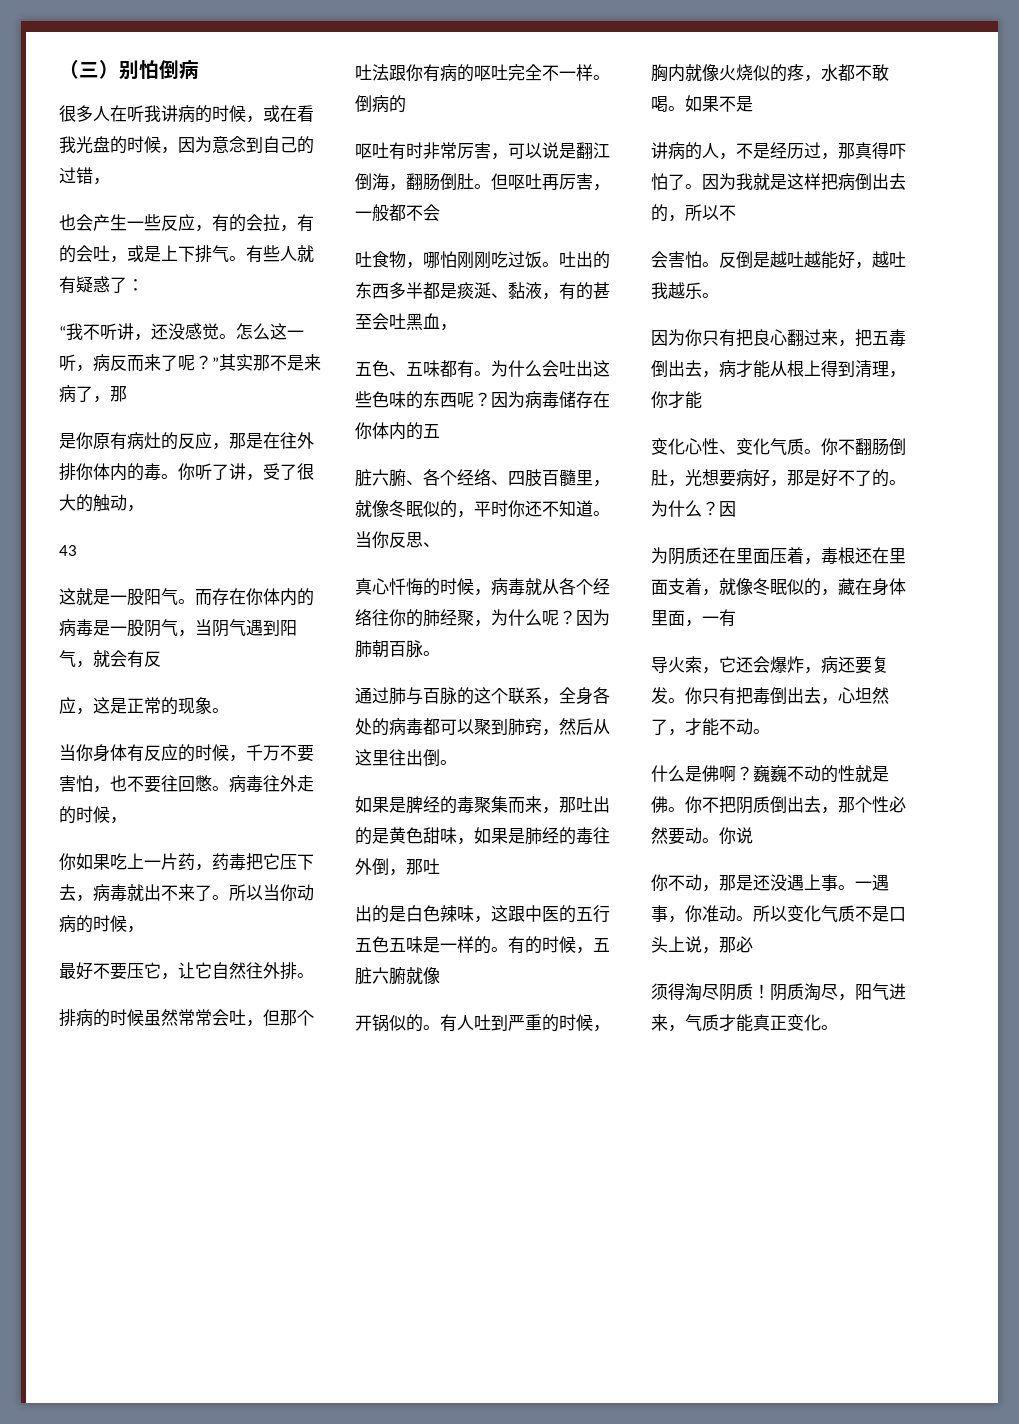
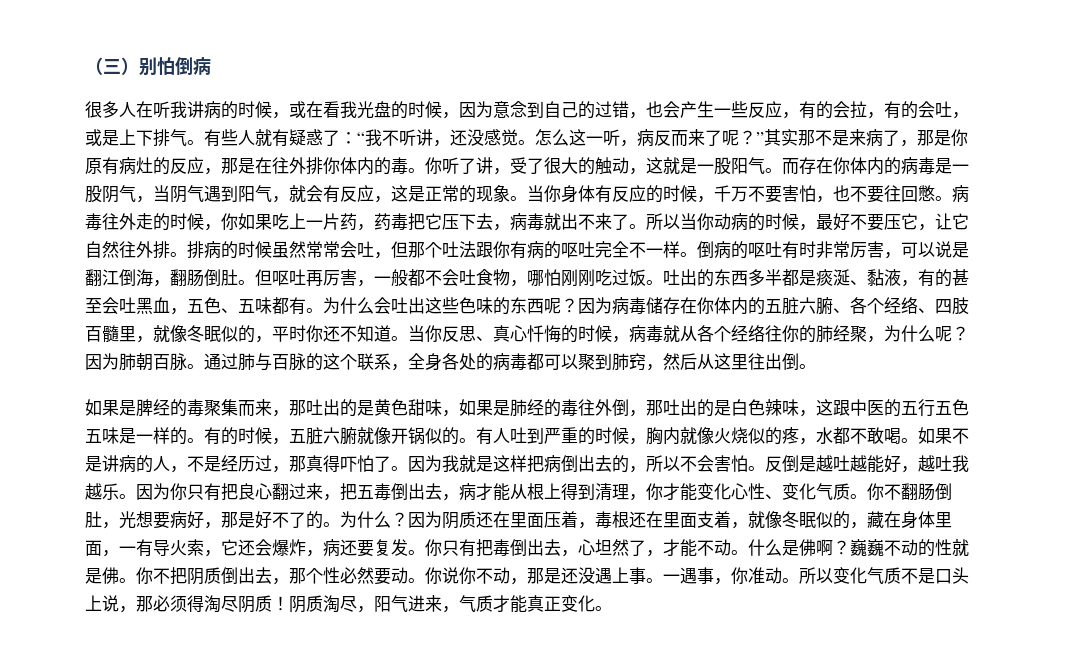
(110, 181) // -> (646, 115) none
(144, 285) // -> (357, 138) none
(127, 393) // -> (934, 137) none
[59,545,77,556] // 43 // -> (646, 171) none
(161, 659) // -> (357, 194) none
(229, 710) // -> (527, 198) none
(127, 820) // -> (221, 227) none
(144, 929) // -> (816, 227) none
(314, 975) // -> (187, 254) none
(406, 104) // -> (748, 250) none
(440, 212) // -> (459, 277) none
(457, 327) // -> (187, 311) none
(440, 431) // -> (782, 306) none
(440, 544) // -> (493, 338) none
(440, 653) // -> (204, 366) none
(440, 866) // -> (680, 407) none
(440, 975) // -> (391, 435) none
(753, 104) // -> (102, 464) none
(736, 213) // -> (697, 464) none
(719, 295) // -> (136, 496) none
(702, 400) // -> (697, 492) none
(736, 509) // -> (425, 520) none
(736, 618) // -> (153, 548) none
(770, 731) // -> (748, 552) none
(753, 835) // -> (459, 575) none
(753, 944) // -> (170, 603) none

